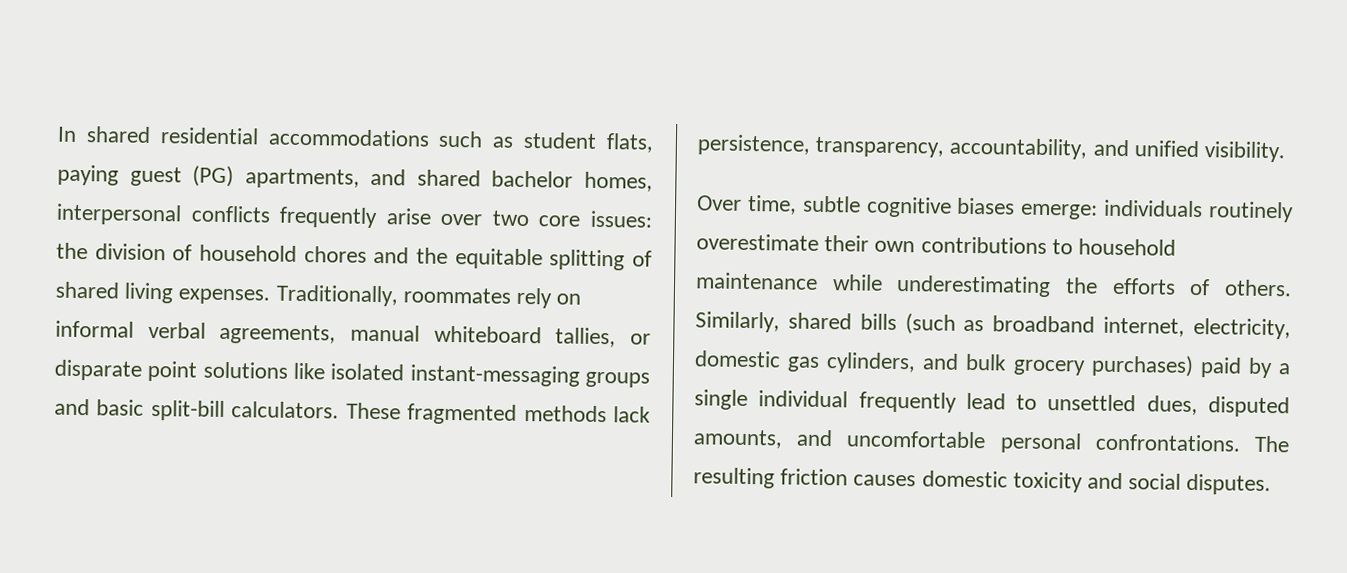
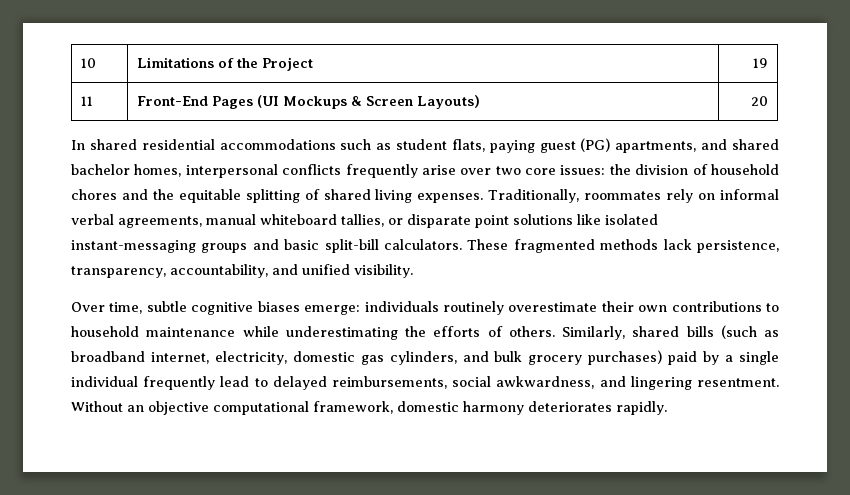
(57, 134) none -> [80,58,96,68] [136,57,313,71] [753,58,769,68] [80,96,93,106] [136,95,480,109] [751,96,769,106] 10 | Limitations of the Project | 19 // 11 | Front-End Pages (UI Mockups & Screen Layouts) | 20 //
[1047,394,1290,418] [693,429,1290,454] [693,467,1272,496] unsettled dues, disputed amounts, and uncomfortable personal confrontations. The resulting friction causes domestic toxicity and social disputes. -> [272,376,779,390] [71,401,667,415] delayed reimbursements, social awkwardness, and lingering resentment. Without an objective computational framework, domestic harmony deteriorates rapidly.

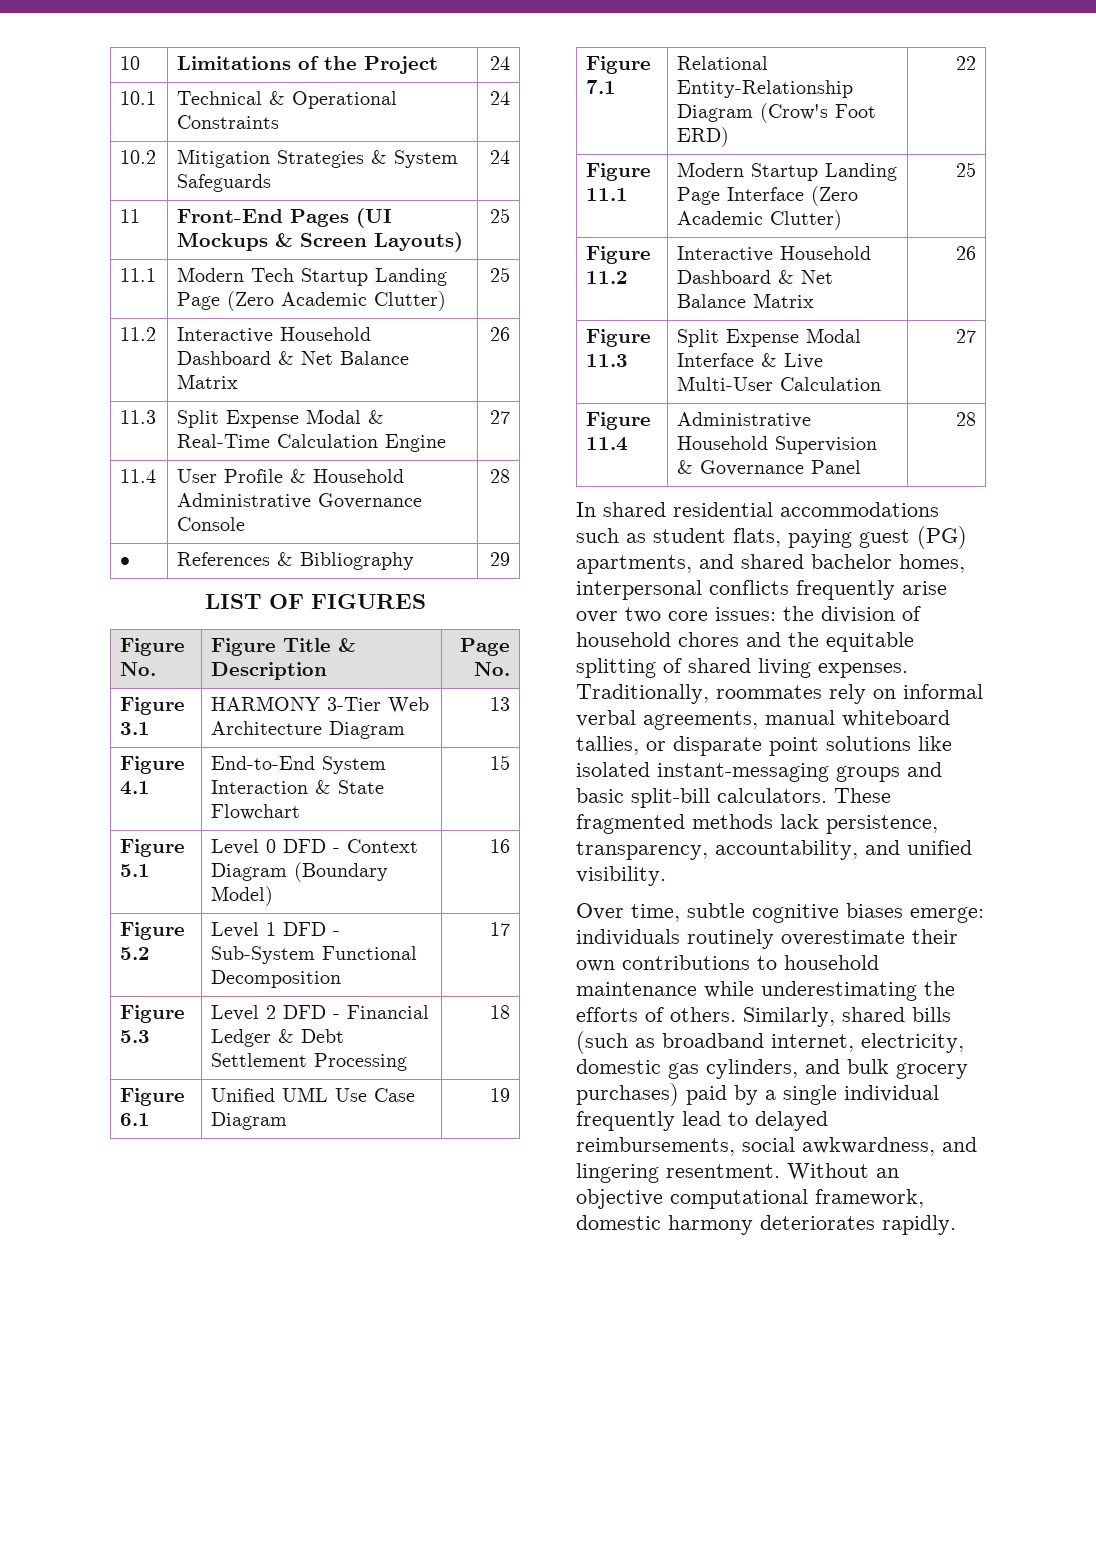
[753,58,769,68] 19 -> [489,56,510,70] [120,91,157,105] [177,91,398,109] [177,115,280,129] [489,91,510,105] [120,150,157,164] [177,149,459,168] [177,174,272,192] [489,150,510,164] 24 // 10.1 | Technical & Operational Constraints | 24 // 10.2 | Mitigation Strategies & System Safeguards | 24
[751,96,769,106] 20 -> [489,208,510,223] [120,268,157,282] [177,267,448,286] [177,291,447,311] [489,267,510,282] [120,327,157,341] [177,327,372,343] [177,351,410,365] [177,374,239,389] [489,327,510,341] [120,410,157,424] [177,409,385,428] [177,434,447,452] [489,410,510,424] [120,469,157,483] [177,469,405,483] [177,493,423,509] [177,517,246,531] [489,469,510,483] [120,557,131,566] [177,552,415,570] [489,552,510,566] [204,594,426,609] [120,638,186,656] [120,662,157,676] [211,638,357,656] [211,662,328,680] [459,638,510,656] [473,662,510,676] [120,697,186,715] [120,722,151,735] [211,696,430,714] [211,721,406,739] [489,697,510,711] [120,756,186,774] [120,781,151,795] [211,756,387,774] [211,780,385,794] [211,804,301,820] [489,755,510,770] [120,839,186,857] [120,864,151,877] [211,839,419,855] [211,862,389,882] [211,886,274,906] [489,839,510,853] [120,922,186,940] [120,947,151,960] [211,922,341,938] [211,946,418,964] [211,970,342,988] [489,922,510,936] [120,1005,186,1023] [120,1030,151,1043] [211,1005,430,1021] [211,1029,345,1047] [211,1053,408,1071] [489,1005,510,1019] [120,1088,186,1106] [120,1113,151,1126] [211,1087,416,1102] [211,1112,288,1130] [489,1088,510,1102] [586,56,652,74] [586,80,617,94] [677,56,769,70] [677,80,854,98] [677,103,877,123] [677,127,730,147] [955,56,976,70] [586,163,652,181] [586,188,629,201] [677,162,898,181] [677,186,859,206] [677,210,843,230] [955,162,976,177] [586,246,652,264] [586,271,629,284] [677,246,872,262] [677,270,834,284] [677,293,815,308] [955,246,976,260] [586,329,652,347] [586,354,629,367] [677,328,862,347] [677,353,824,369] [677,376,882,391] [955,329,976,343] [586,412,652,430] [586,437,629,451] [677,412,812,428] [677,436,878,454] [677,460,862,476] [955,412,976,426] 25 // 11.1 | Modern Tech Startup Landing Page (Zero Academic Clutter) | 25 // 11.2 | Interactive Household Dashboard & Net Balance Matrix | 26 // 11.3 | Split Expense Modal & Real-Time Calculation Engine | 27 // 11.4 | User Profile & Household Administrative Governance Console | 28 // • | References & Bibliography | 29 // LIST OF FIGURES // Figure No. | Figure Title & Description | Page No. // Figure 3.1 | HARMONY 3-Tier Web Architecture Diagram | 13 // Figure 4.1 | End-to-End System Interaction & State Flowchart | 15 // Figure 5.1 | Level 0 DFD - Context Diagram (Boundary Model) | 16 // Figure 5.2 | Level 1 DFD - Sub-System Functional Decomposition | 17 // Figure 5.3 | Level 2 DFD - Financial Ledger & Debt Settlement Processing | 18 // Figure 6.1 | Unified UML Use Case Diagram | 19 // Figure 7.1 | Relational Entity-Relationship Diagram (Crow's Foot ERD) | 22 // Figure 11.1 | Modern Startup Landing Page Interface (Zero Academic Clutter) | 25 // Figure 11.2 | Interactive Household Dashboard & Net Balance Matrix | 26 // Figure 11.3 | Split Expense Modal Interface & Live Multi-User Calculation | 27 // Figure 11.4 | Administrative Household Supervision & Governance Panel | 28

